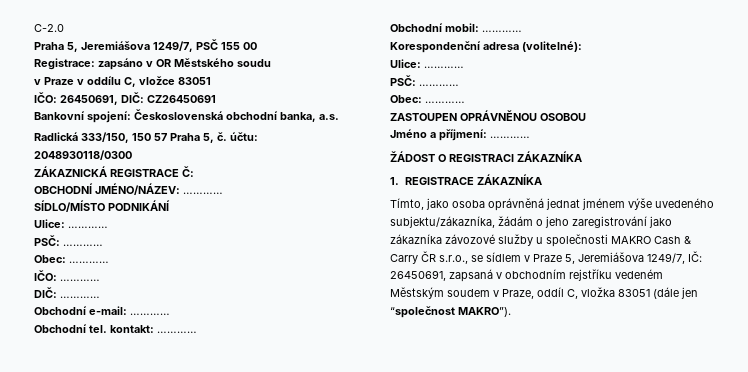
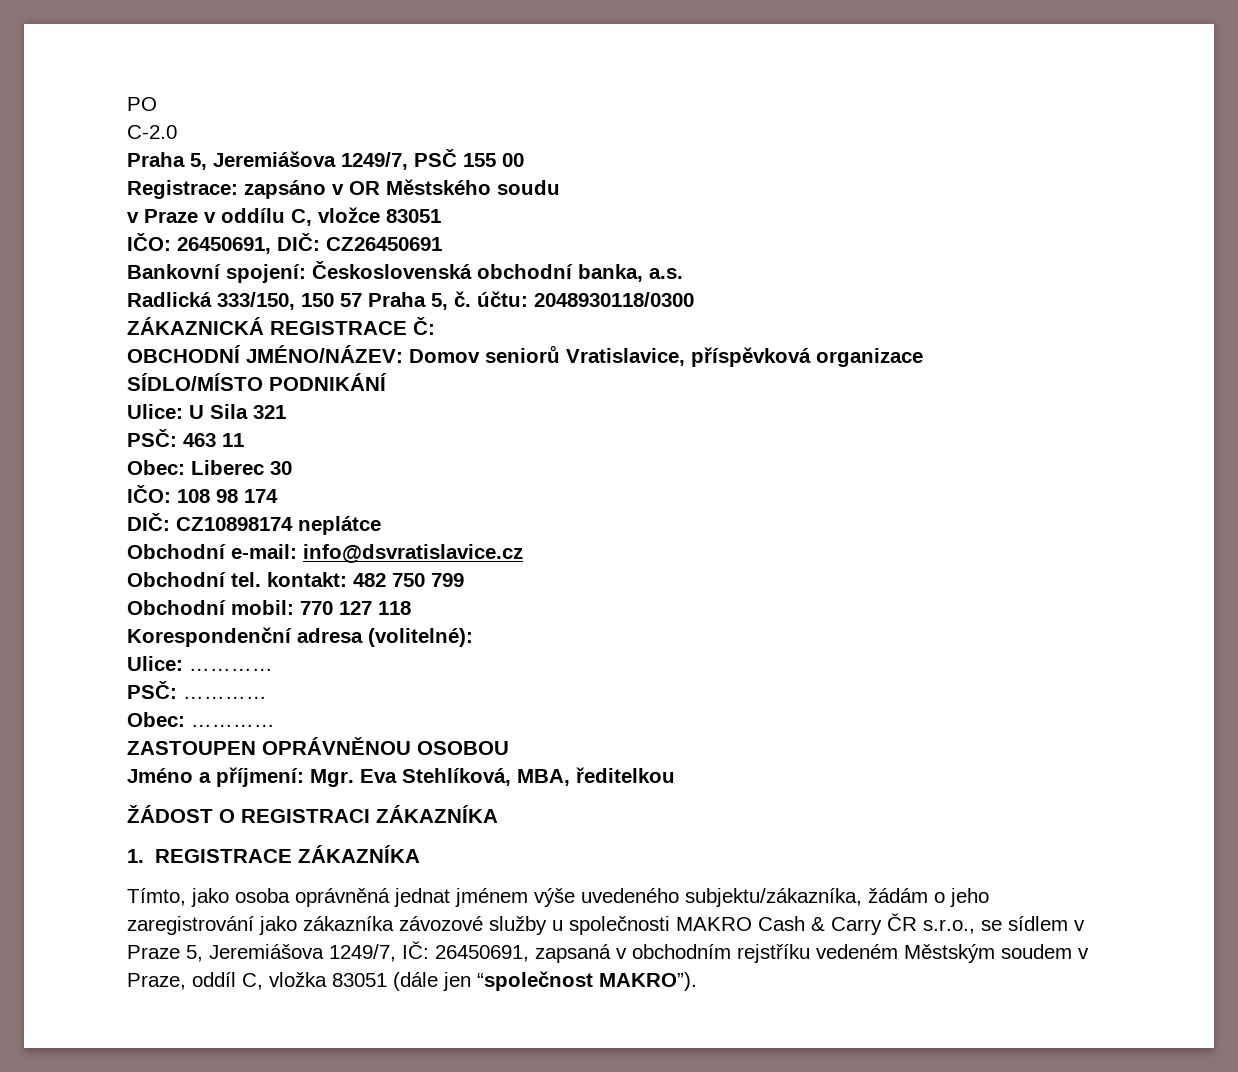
(34, 28) none -> [127,97,157,111] PO //
[183,192,223,194] ………… -> [409,346,923,367] Domov seniorů Vratislavice, příspěvková organizace
[68,226,108,228] [34,235,103,246] [34,255,109,263] [34,270,100,281] [34,287,100,298] ………… // PSČ: ………… // Obec: ………… // IČO: ………… // DIČ: ………… -> [189,404,286,419] [127,429,244,447] [127,460,292,475] [127,485,278,503] [127,513,381,535] U Sila 321 // PSČ: 463 11 // Obec: Liberec 30 // IČO: 108 98 174 // DIČ: CZ10898174 neplátce
[130,313,170,315] ………… -> [303,544,523,563] info@dsvratislavice.cz
[157,331,197,333] ………… -> [353,573,464,587] 482 750 799
[482,30,522,32] ………… -> [300,601,411,615] 770 127 118
[490,136,530,138] ………… -> [310,767,675,787] Mgr. Eva Stehlíková, MBA, ředitelkou

